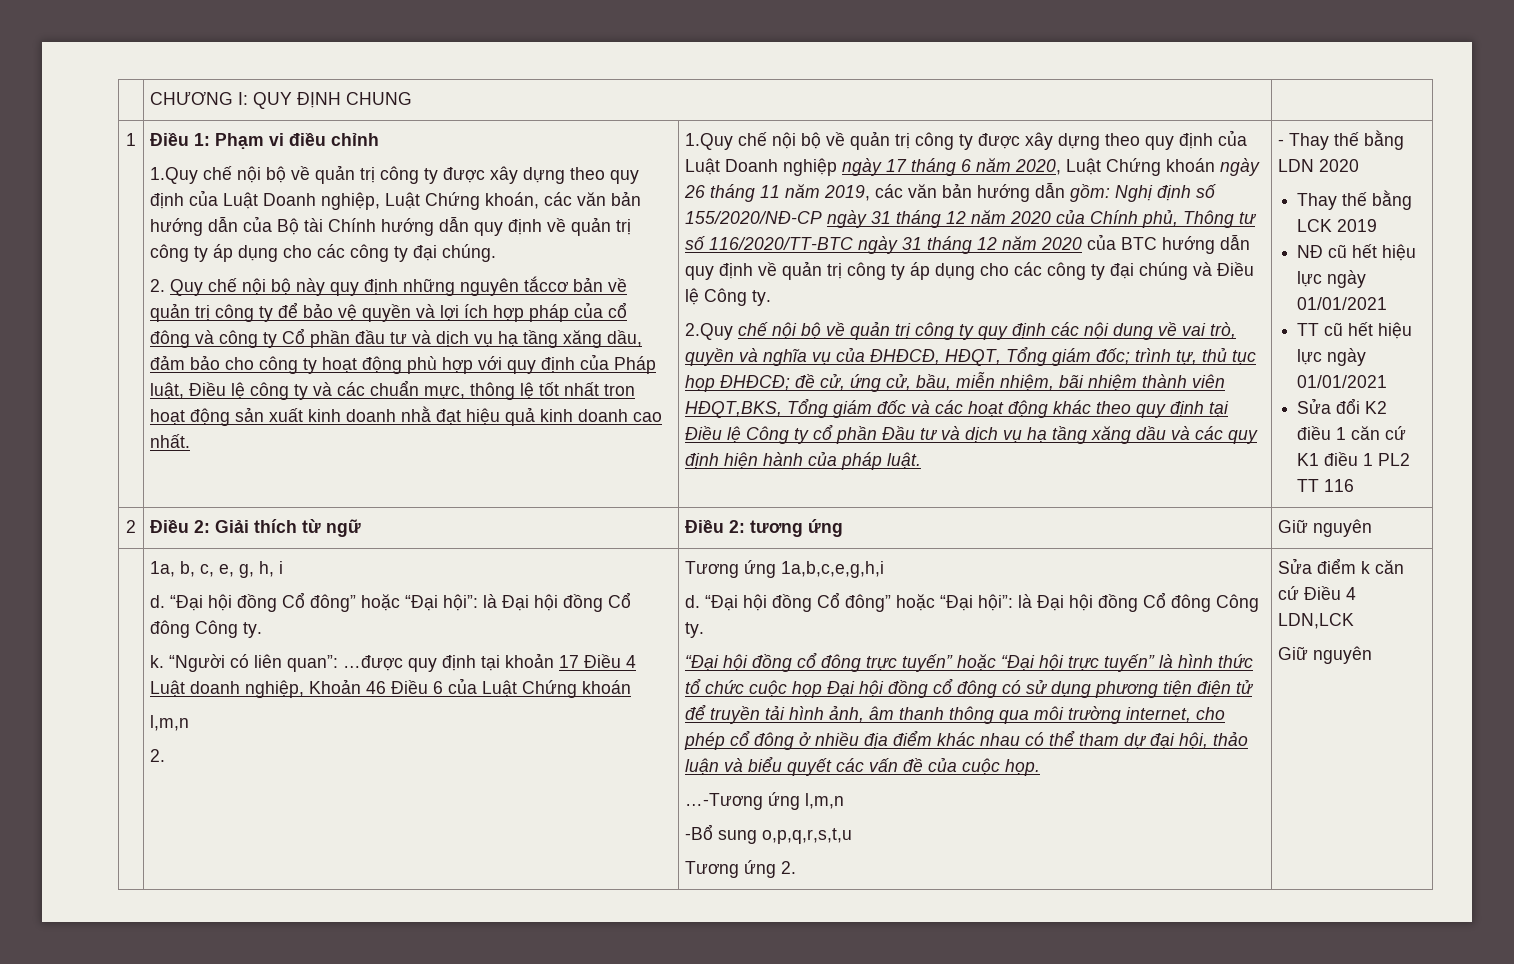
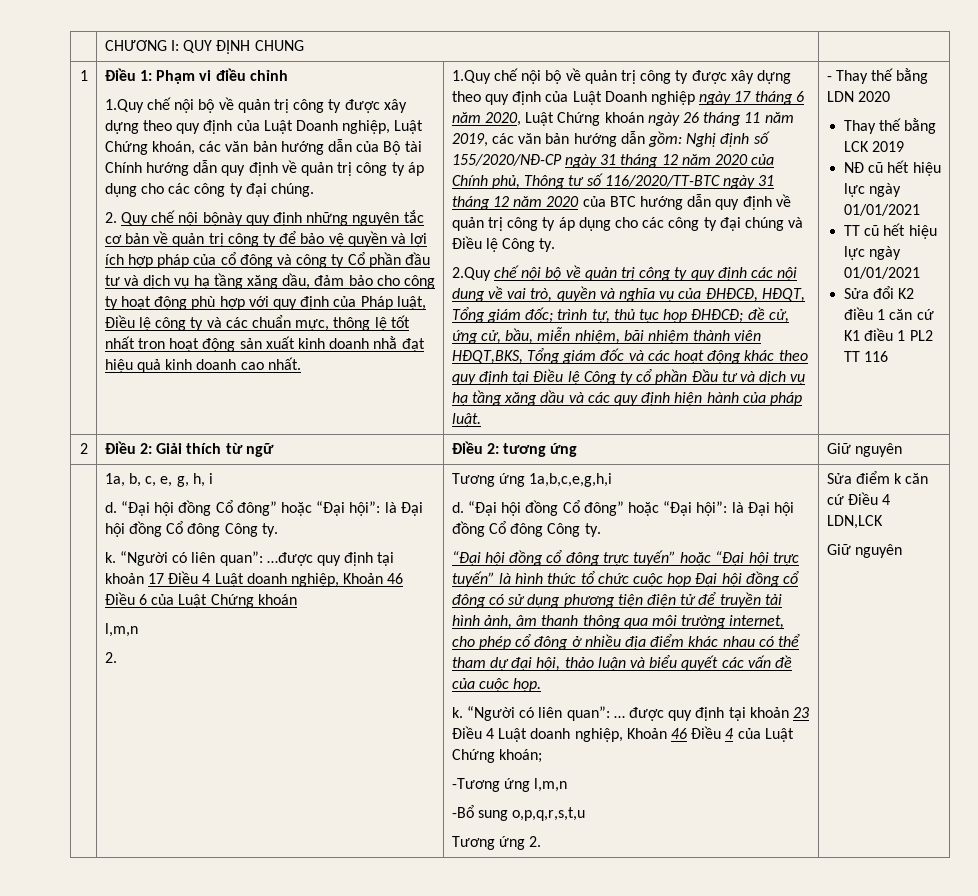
[271,278,326,296] bộ này -> [202,212,243,226] bộnày
[524,276,569,292] tắccơ -> [403,210,424,223] [104,235,122,244] tắc cơ
[685,793,764,810] …-Tương -> [451,706,809,721] [451,726,794,742] [451,749,543,763] [451,778,500,792] k. “Người có liên quan”: … được quy định tại khoản 23 Điều 4 Luật doanh nghiệp, Khoản 46 Điều 4 của Luật Chứng khoán; // -Tương

